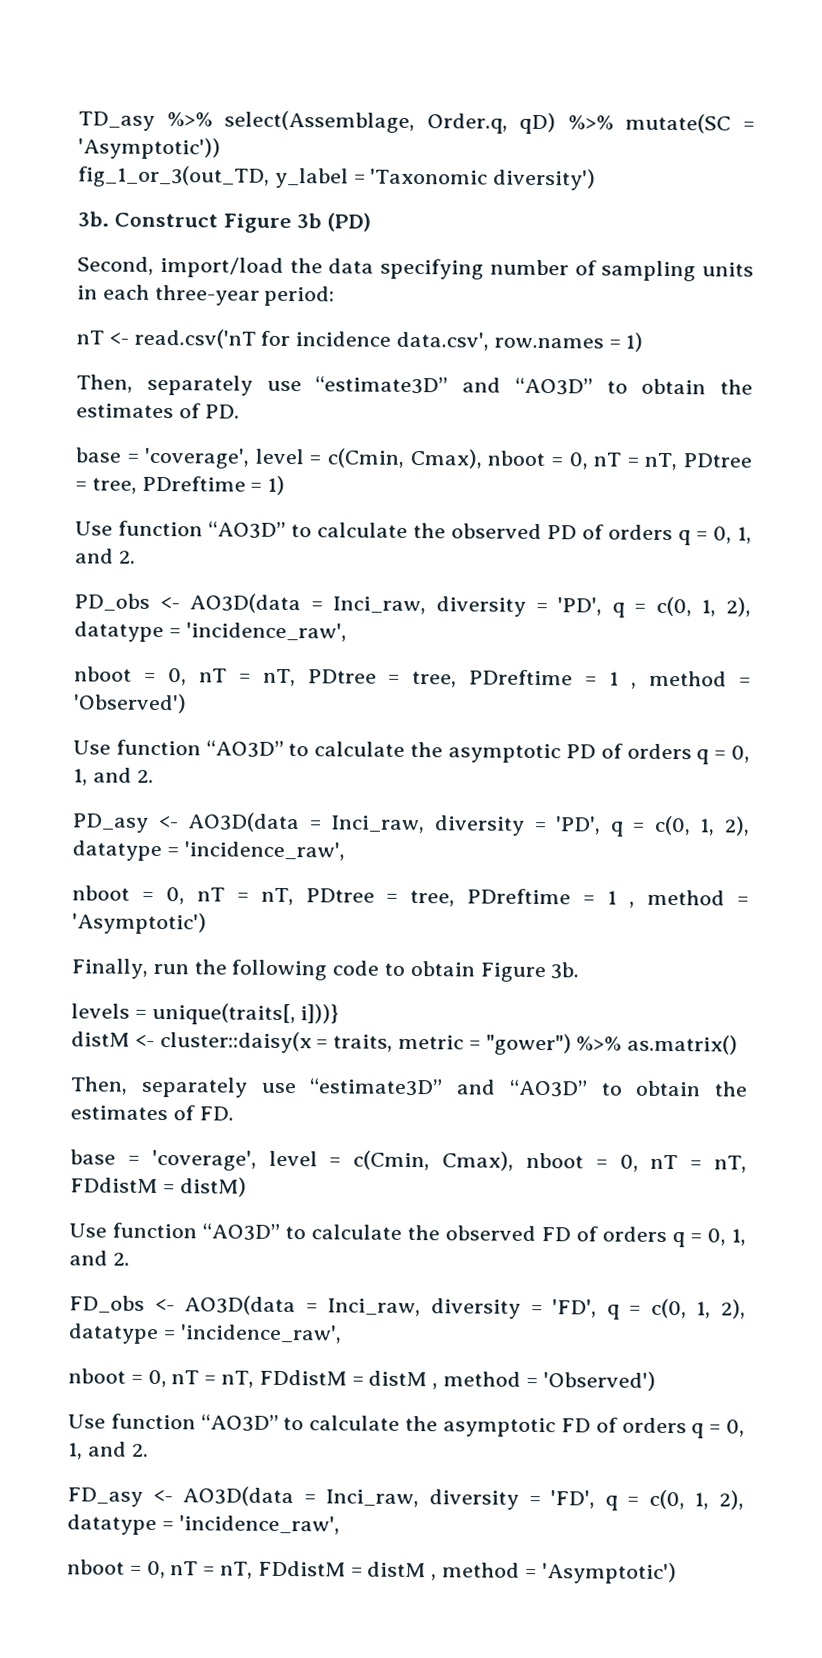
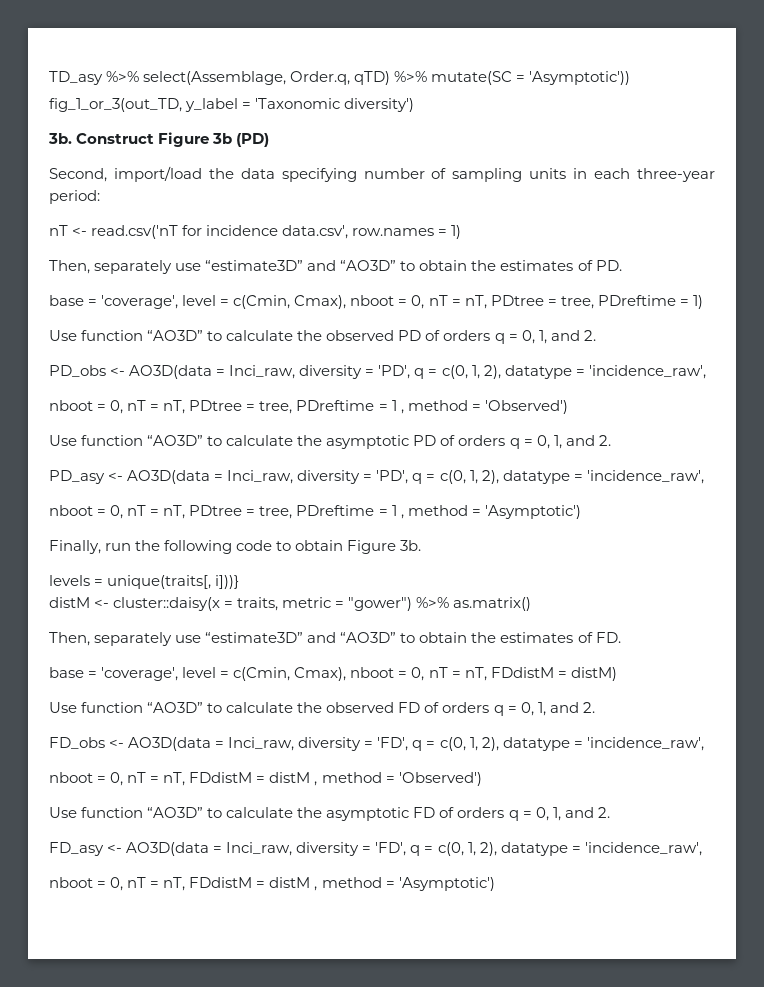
[519,112,557,135] qD) -> [354,71,391,85] qTD)

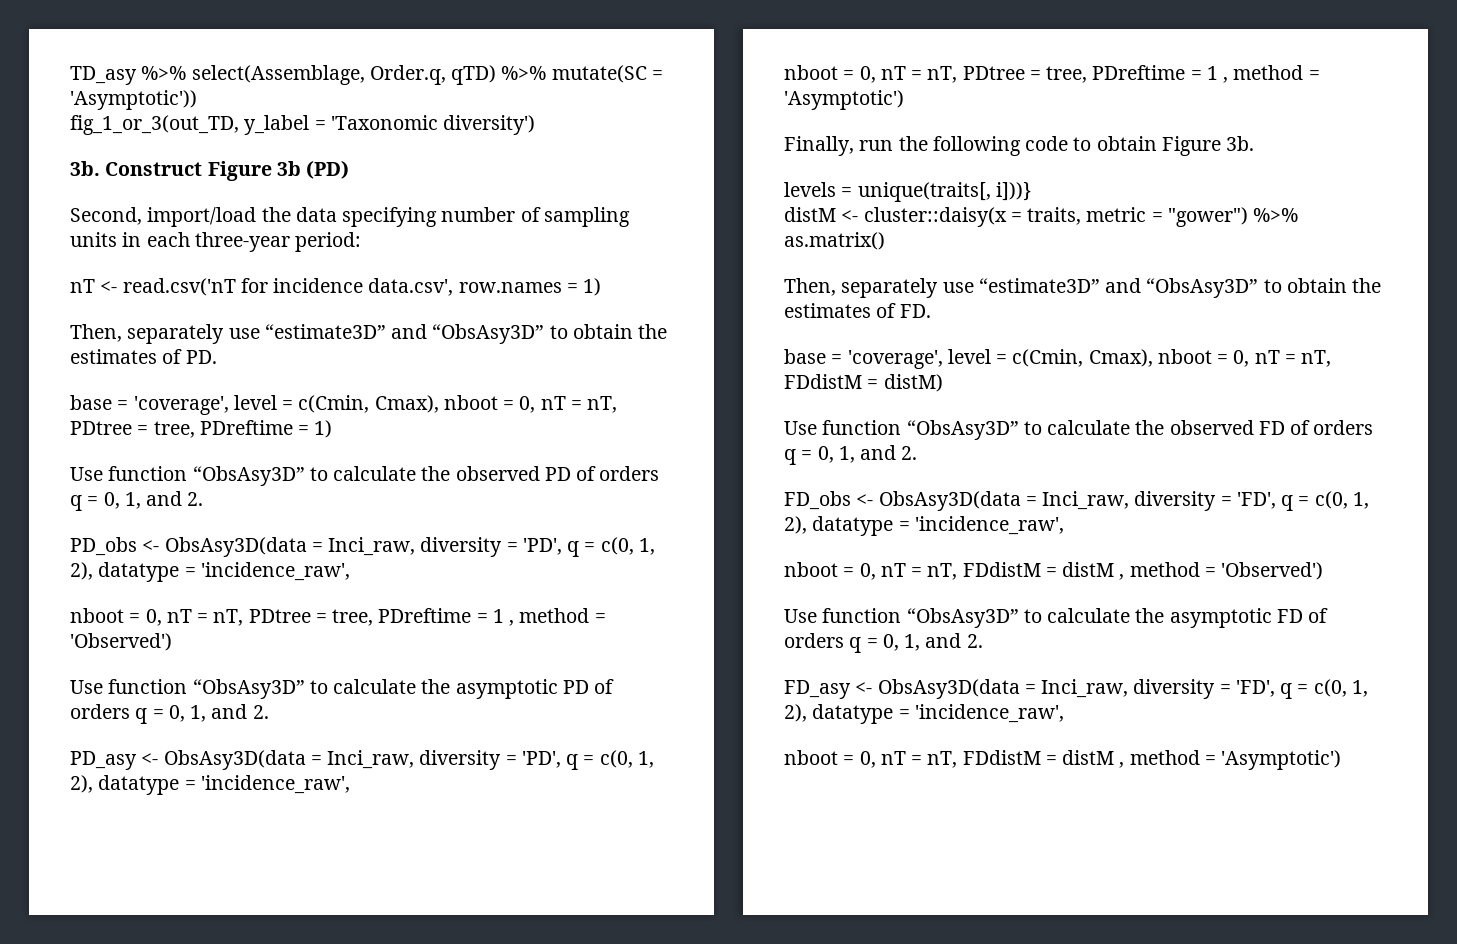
[340,260,397,271] “AO3D” -> [432,324,545,344] “ObsAsy3D”
[147,330,204,341] “AO3D” -> [192,466,305,486] “ObsAsy3D”
[129,365,213,379] AO3D(data -> [164,537,307,557] ObsAsy3D(data
[147,435,204,446] “AO3D” -> [192,679,305,699] “ObsAsy3D”
[127,470,211,484] AO3D(data -> [163,750,306,770] ObsAsy3D(data
[340,632,397,643] “AO3D” -> [1146,278,1259,298] “ObsAsy3D”
[147,702,204,713] “AO3D” -> [906,420,1019,440] “ObsAsy3D”
[128,737,212,751] AO3D(data -> [878,491,1021,511] ObsAsy3D(data
[147,807,204,818] “AO3D” -> [906,608,1019,628] “ObsAsy3D”
[126,842,210,856] AO3D(data -> [877,679,1020,699] ObsAsy3D(data

